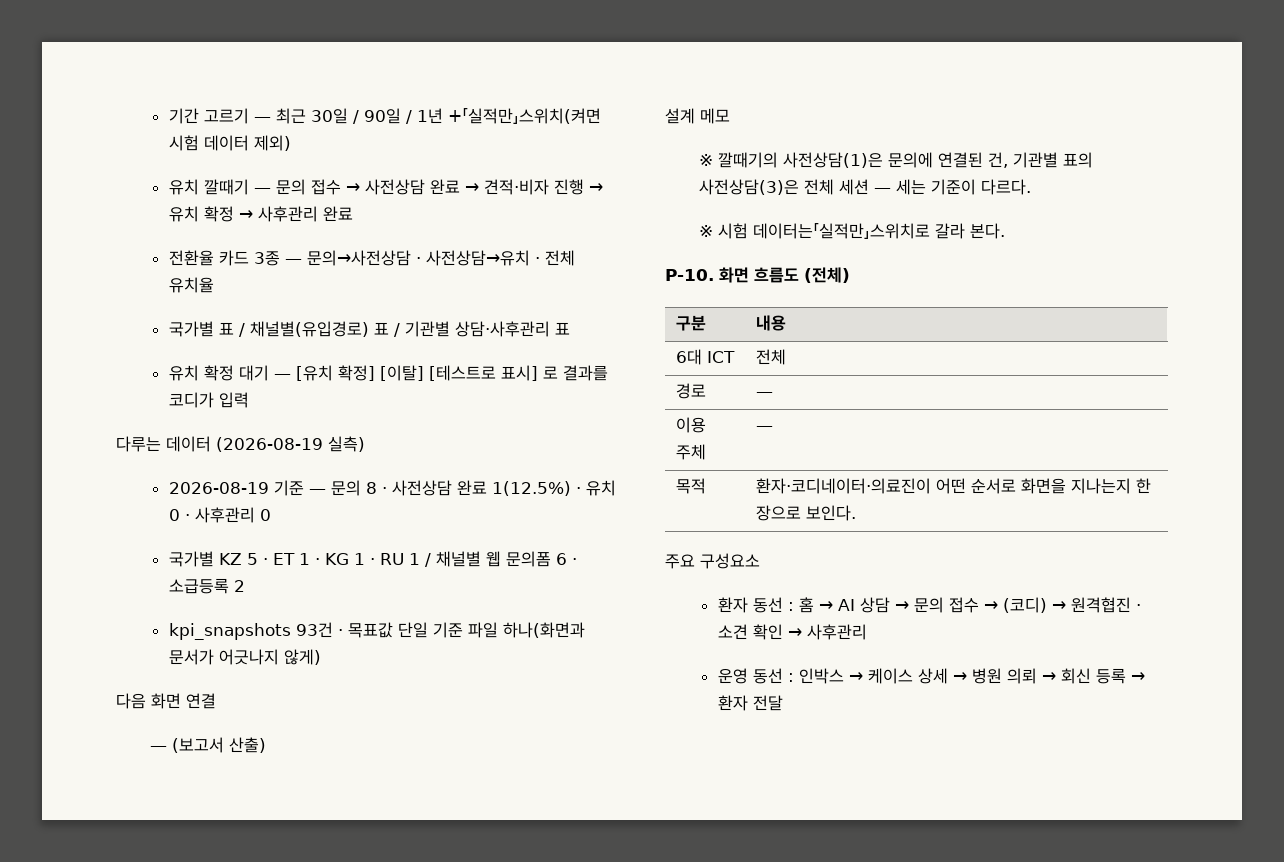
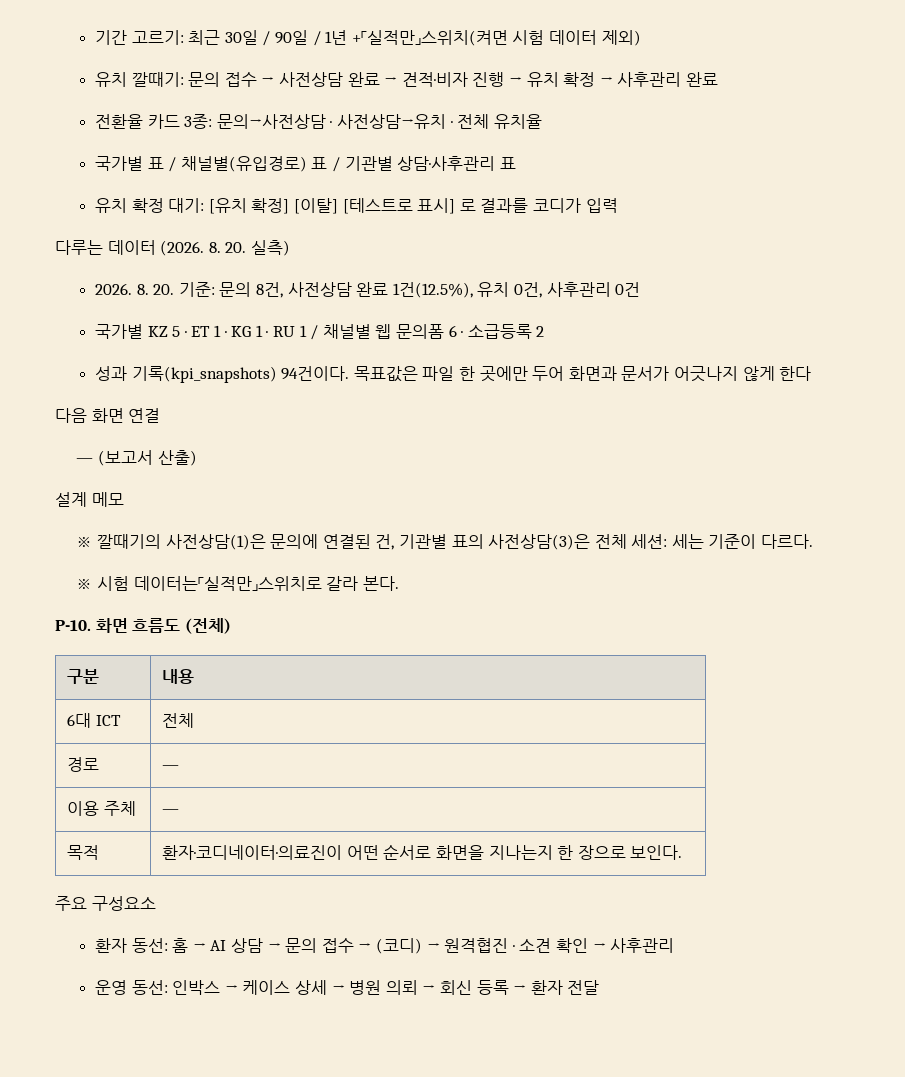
[203,108,271,124] 고르기 — -> [131,30,184,45] 고르기:
[203,179,271,195] 깔때기 — -> [131,72,184,87] 깔때기:
[253,251,302,266] 3종 — -> [184,114,213,129] 3종:
[238,365,291,381] 대기 — -> [168,198,205,213] 대기:
[216,436,365,452] [168,480,616,496] [168,507,271,523] (2026-08-19 실측) // 2026-08-19 기준 — 문의 8 · 사전상담 완료 1(12.5%) · 유치 0 · 사후관리 0 -> [160,240,290,256] [95,282,641,298] (2026. 8. 20. 실측) // 2026. 8. 20. 기준: 문의 8건, 사전상담 완료 1건(12.5%), 유치 0건, 사후관리 0건
[168,622,585,640] [168,649,321,665] kpi_snapshots 93건 · 목표값 단일 기준 파일 하나(화면과 문서가 어긋나지 않게) -> [95,366,812,383] 성과 기록(kpi_snapshots) 94건이다. 목표값은 파일 한 곳에만 두어 화면과 문서가 어긋나지 않게 한다
[838,179,891,195] 세션 — -> [631,534,668,549] 세션:
[752,597,794,613] 동선 : -> [131,938,168,953] 동선:
[752,668,794,684] 동선 : -> [131,980,168,995] 동선:

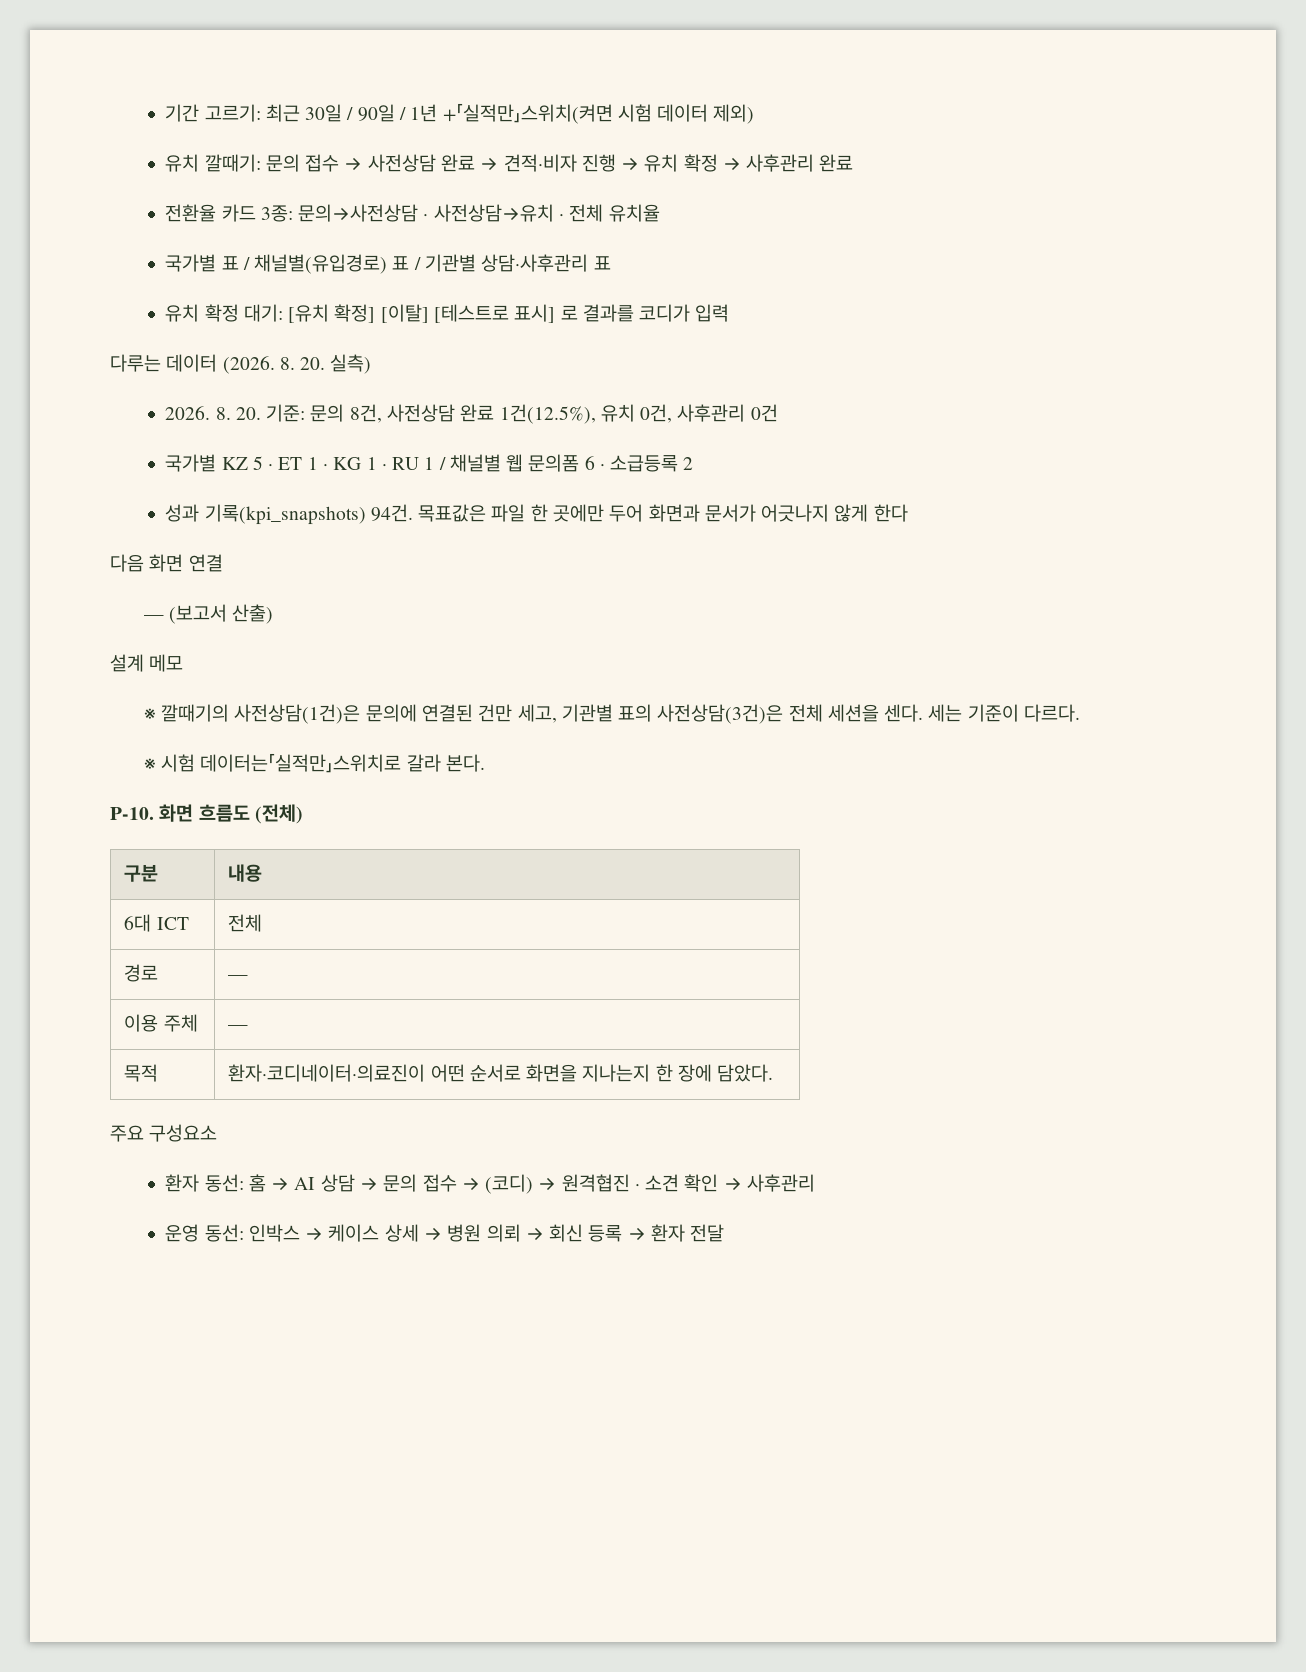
[281,366,350,381] 94건이다. -> [370,504,413,522] 94건.
[165,534,266,550] 사전상담(1)은 -> [234,704,361,724] 사전상담(1건)은
[375,534,668,550] 건, 기관별 표의 사전상담(3)은 전체 세션: -> [478,704,924,724] 건만 세고, 기관별 표의 사전상담(3건)은 전체 세션을 센다.
[577,845,683,860] 장으로 보인다. -> [677,1064,774,1082] 장에 담았다.

